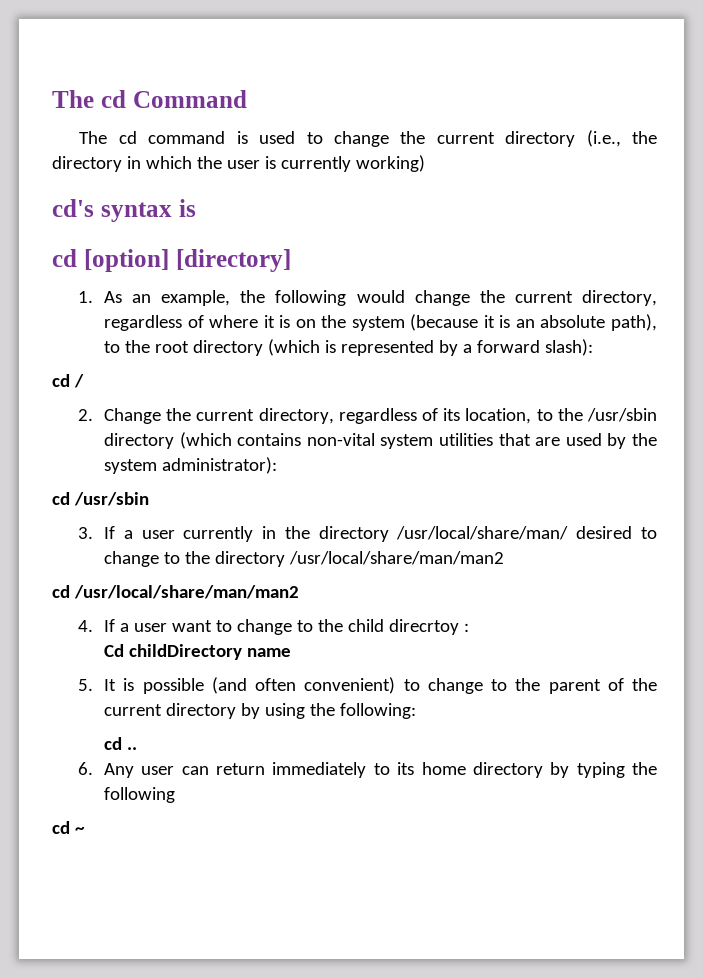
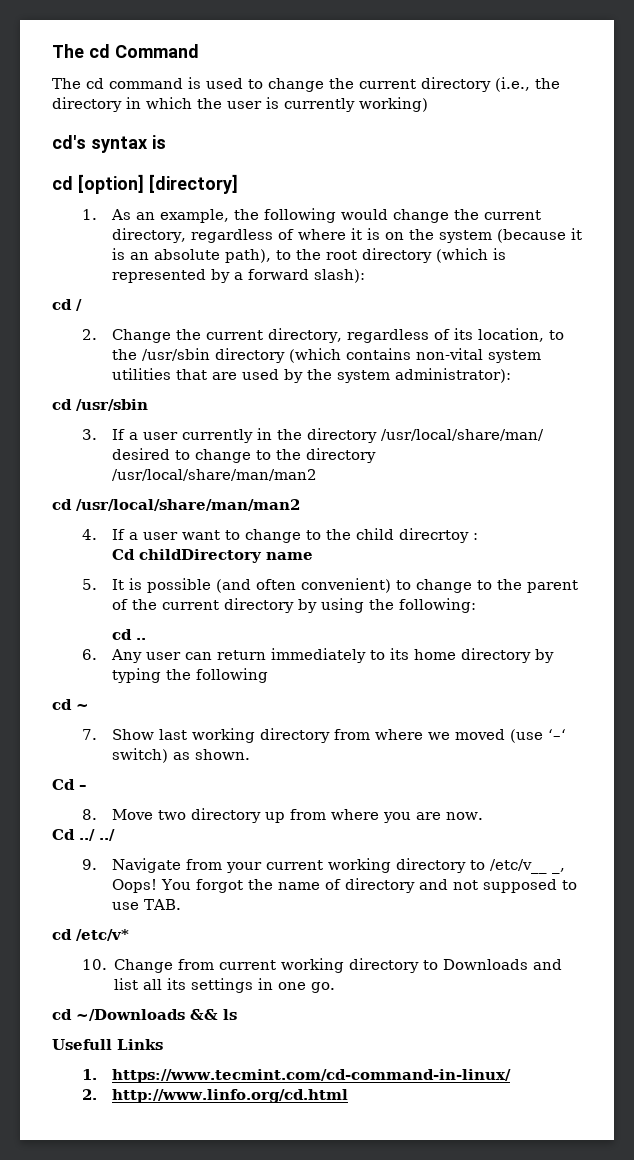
(85, 830) none -> [81,728,566,743] [111,748,250,763] [52,779,87,790] [81,808,483,823] [52,829,115,841] [81,858,565,874] [111,878,577,893] [111,899,181,910] [52,929,129,941] [81,958,563,973] [114,978,336,993] [52,1009,237,1021] [52,1039,163,1050] [81,1069,511,1083] [81,1089,348,1103] // 7. Show last working directory from where we moved (use ‘–‘ switch) as shown. // Cd – // 8. Move two directory up from where you are now. // Cd ../ ../ // 9. Navigate from your current working directory to /etc/v__ _, Oops! You forgot the name of directory and not supposed to use TAB. // cd /etc/v* // 10. Change from current working directory to Downloads and list all its settings in one go. // cd ~/Downloads && ls // Usefull Links // 1. https://www.tecmint.com/cd-command-in-linux/ // 2. http://www.linfo.org/cd.html

